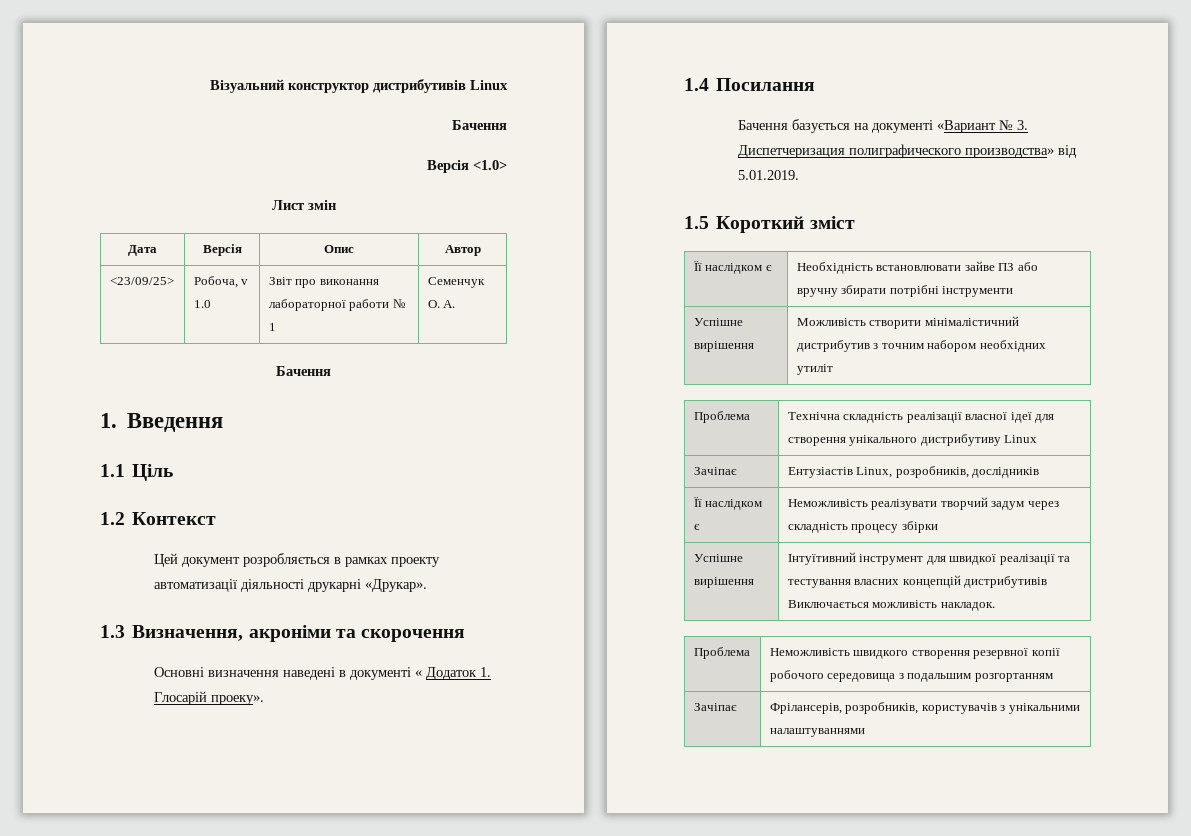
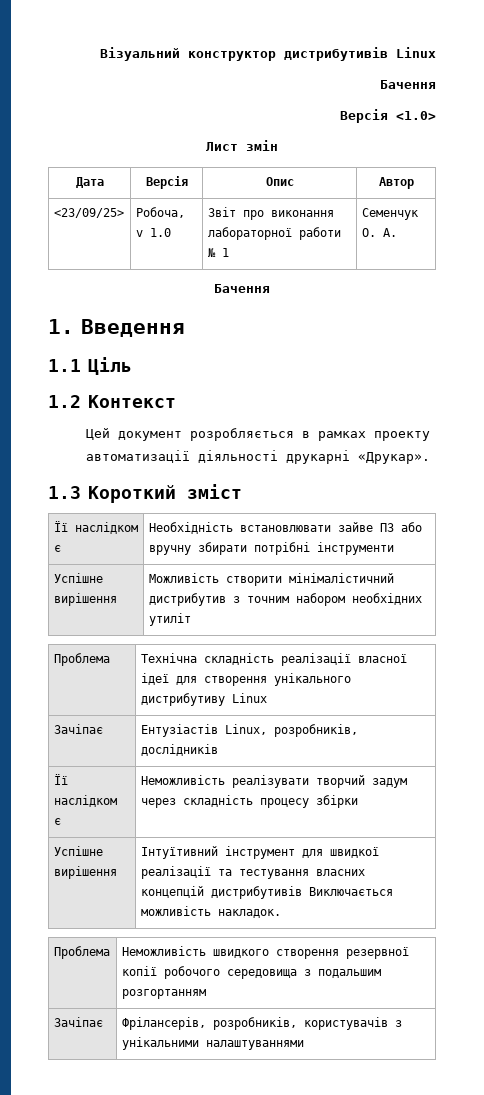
[132,625,466,642] [154,667,492,680] [154,691,265,705] [684,78,816,91] [738,119,1029,133] [738,144,1078,158] [738,170,800,180] [684,216,709,229] Визначення, акроніми та скорочення // Основні визначення наведені в документі « Додаток 1. Глосарій проеку». // 1.4 Посилання // Бачення базується на документі «Вариант № 3. Диспетчеризация полиграфического производства» від 5.01.2019. // 1.5 -> (81, 492) none

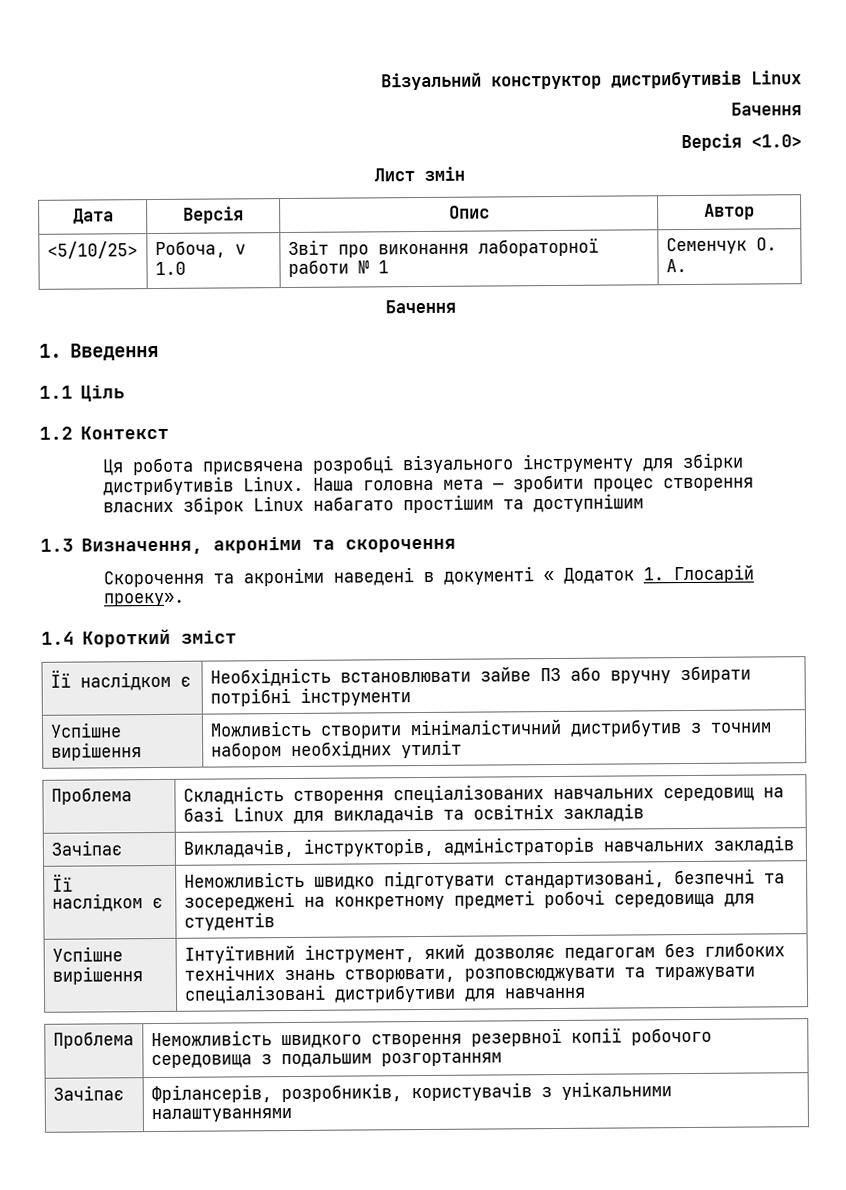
[53,208,124,218] <23/09/25> -> [46,241,138,259] <5/10/25>
[85,428,430,441] [85,450,430,464] [48,486,81,499] Цей документ розробляється в рамках проекту автоматизації діяльності друкарні «Друкар». // 1.3 -> [101,452,744,476] [102,474,754,496] [102,493,644,515] [40,536,457,555] [102,564,754,588] [102,592,185,607] [41,631,75,645] Ця робота присвячена розробці візуального інструменту для збірки дистрибутивів Linux. Наша головна мета — зробити процес створення власних збірок Linux набагато простішим та доступнішим // 1.3 Визначення, акроніми та скорочення // Скорочення та акроніми наведені в документі « Додаток 1. Глосарій проеку». // 1.4
[140,653,407,666] [140,673,351,686] [140,693,267,706] [53,724,103,734] [140,724,358,737] [140,744,218,756] [53,774,68,785] [53,795,117,807] [53,818,61,825] [140,775,407,788] [140,795,358,808] [53,846,103,856] [53,866,117,879] [140,846,379,859] [140,866,365,879] [140,886,393,899] [140,906,281,918] Технічна складність реалізації власної ідеї для створення унікального дистрибутиву Linux // Зачіпає | Ентузіастів Linux, розробників, дослідників // Її наслідком є | Неможливість реалізувати творчий задум через складність процесу збірки // Успішне вирішення | Інтуїтивний інструмент для швидкої реалізації та тестування власних концепцій дистрибутивів Виключається можливість накладок. -> [182,784,784,805] [182,803,644,824] [50,840,122,856] [182,835,794,858] [51,873,73,892] [51,893,163,912] [183,868,785,890] [183,889,755,911] [183,912,275,931] [51,946,123,962] [51,966,143,985] [183,942,785,964] [183,965,755,983] [183,984,586,1004] Складність створення спеціалізованих навчальних середовищ на базі Linux для викладачів та освітніх закладів // Зачіпає | Викладачів, інструкторів, адміністраторів навчальних закладів // Її наслідком є | Неможливість швидко підготувати стандартизовані, безпечні та зосереджені на конкретному предметі робочі середовища для студентів // Успішне вирішення | Інтуїтивний інструмент, який дозволяє педагогам без глибоких технічних знань створювати, розповсюджувати та тиражувати спеціалізовані дистрибутиви для навчання

